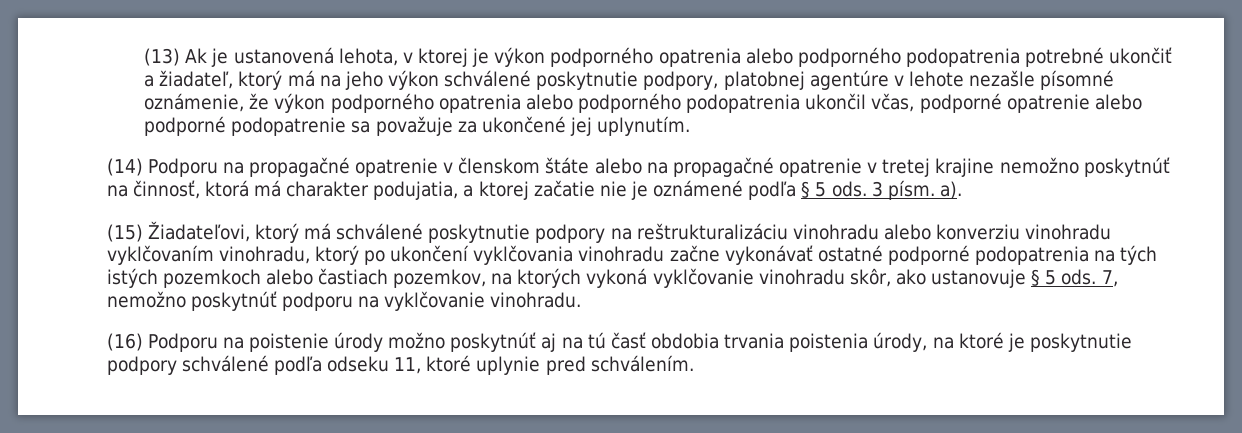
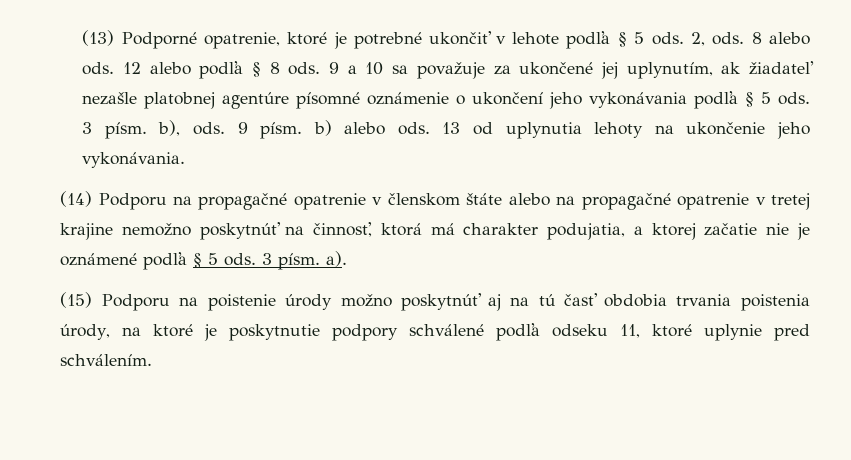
[185,47,1173,67] [144,70,1115,90] [144,93,1142,113] [144,116,347,136] Ak je ustanovená lehota, v ktorej je výkon podporného opatrenia alebo podporného podopatrenia potrebné ukončiť a žiadateľ, ktorý má na jeho výkon schválené poskytnutie podpory, platobnej agentúre v lehote nezašle písomné oznámenie, že výkon podporného opatrenia alebo podporného podopatrenia ukončil včas, podporné opatrenie alebo podporné podopatrenie -> [121,31,811,49] [82,61,384,79] Podporné opatrenie, ktoré je potrebné ukončiť v lehote podľa § 5 ods. 2, ods. 8 alebo ods. 12 alebo podľa § 8 ods. 9 a 10
[597,116,691,136] uplynutím. -> [626,61,814,79] [82,91,810,109] [82,120,811,139] [82,152,186,168] uplynutím, ak žiadateľ nezašle platobnej agentúre písomné oznámenie o ukončení jeho vykonávania podľa § 5 ods. 3 písm. b), ods. 9 písm. b) alebo ods. 13 od uplynutia lehoty na ukončenie jeho vykonávania.
[147,221,1112,243] [106,245,1158,265] [106,268,1118,288] [106,291,582,311] [106,333,143,351] Žiadateľovi, ktorý má schválené poskytnutie podpory na reštrukturalizáciu vinohradu alebo konverziu vinohradu vyklčovaním vinohradu, ktorý po ukončení vyklčovania vinohradu začne vykonávať ostatné podporné podopatrenia na tých istých pozemkoch alebo častiach pozemkov, na ktorých vykoná vyklčovanie vinohradu skôr, ako ustanovuje § 5 ods. 7, nemožno poskytnúť podporu na vyklčovanie vinohradu. // (16) -> (93, 300) none

